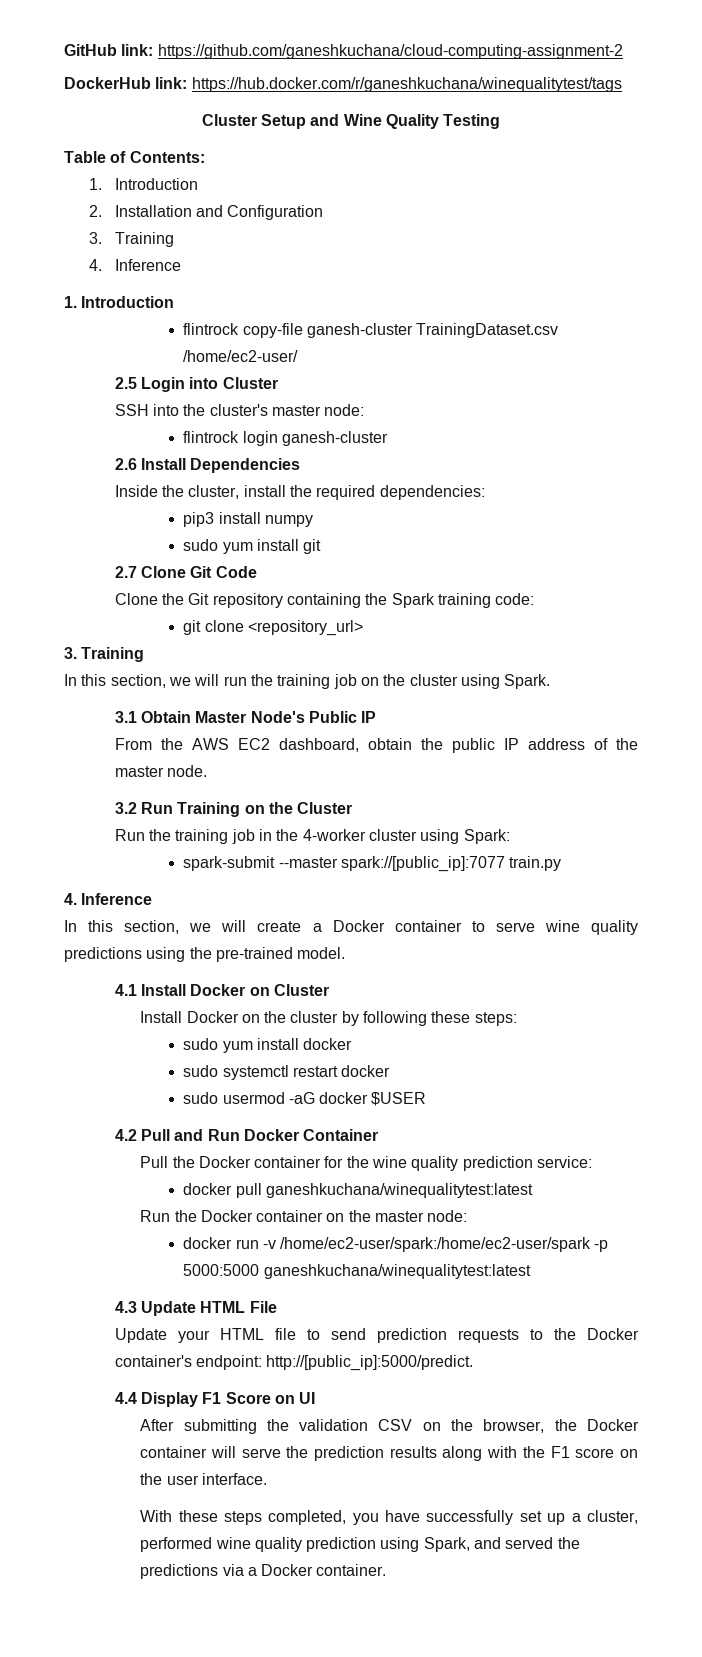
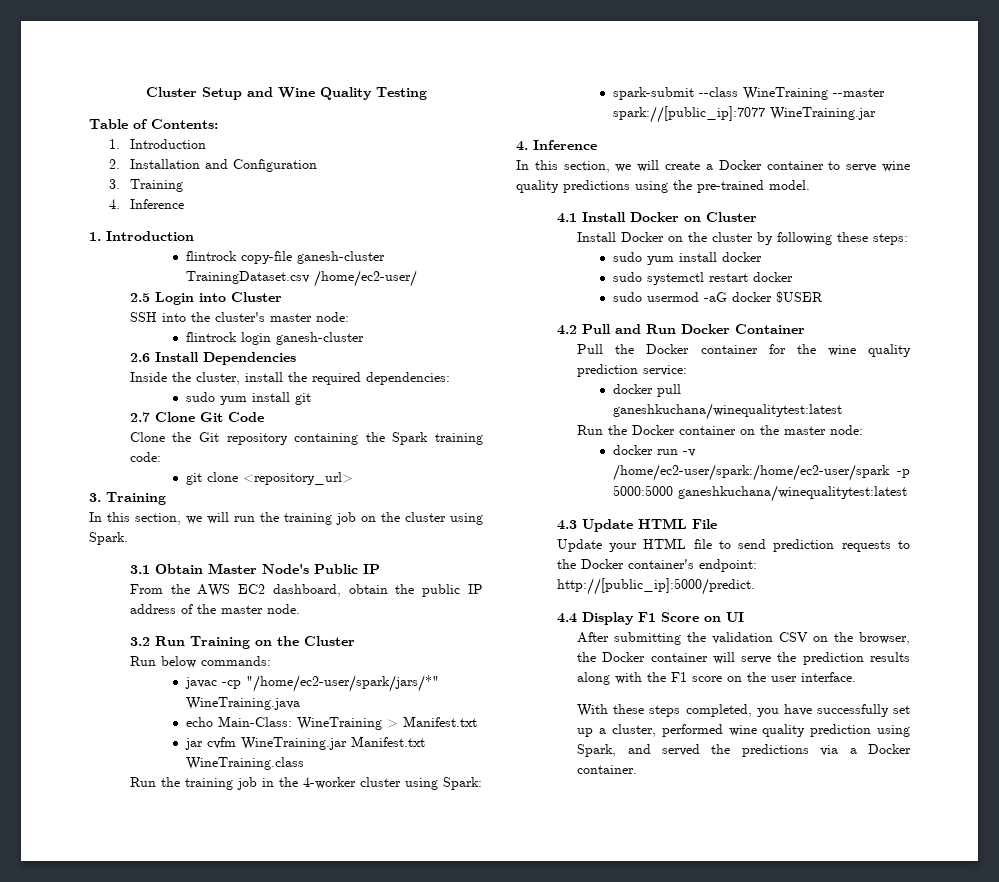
[64,44,623,59] [64,77,622,92] GitHub link: https://github.com/ganeshkuchana/cloud-computing-assignment-2 // DockerHub link: https://hub.docker.com/r/ganeshkuchana/winequalitytest/tags // -> (145, 92) none
[183,512,313,527] // pip3 install numpy -> (450, 378) none
(353, 808) none -> [129,656,271,668] [184,675,439,692] [185,697,300,710] [185,716,477,730] [184,736,425,750] [185,757,304,770] // Run below commands: // javac -cp "/home/ec2-user/spark/jars/*" WineTraining.java // echo Main-Class: WineTraining > Manifest.txt // jar cvfm WineTraining.jar Manifest.txt WineTraining.class
(276, 863) none -> [698,87,828,100] --class WineTraining
[509,856,562,871] train.py -> [769,107,876,120] WineTraining.jar

